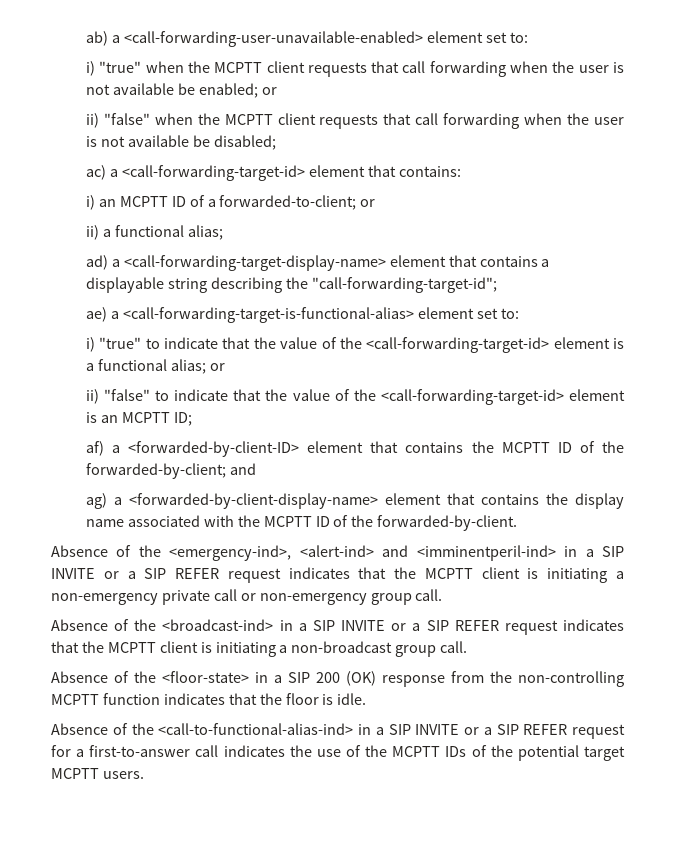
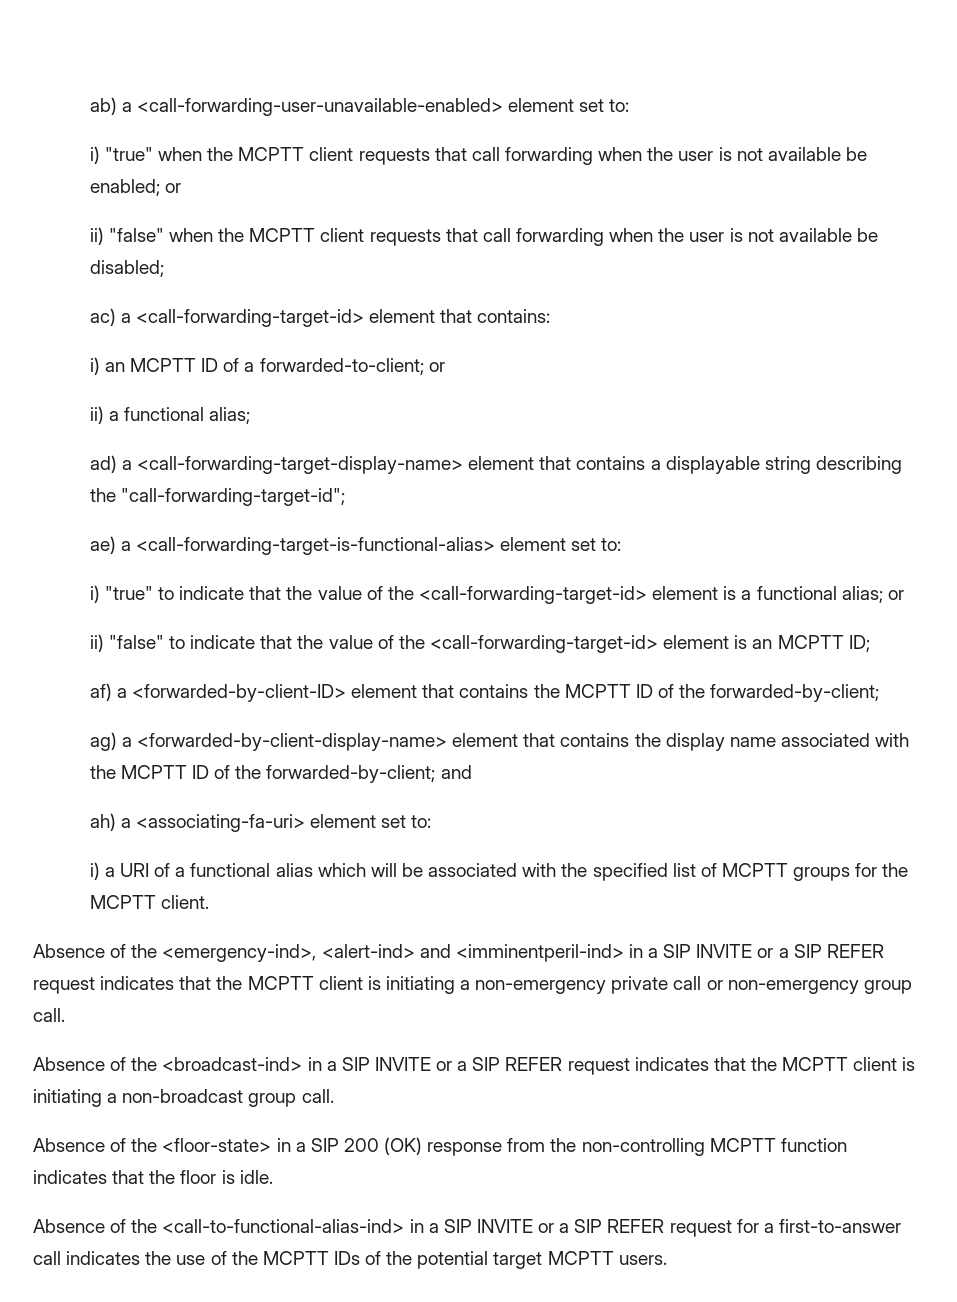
[229,463,256,475] and -> (880, 693) none
[377,515,518,531] forwarded-by-client. -> [266,765,472,783] [89,813,432,832] [89,862,909,881] [89,895,209,909] forwarded-by-client; and // ah) a <associating-fa-uri> element set to: // i) a URI of a functional alias which will be associated with the specified list of MCPTT groups for the MCPTT client.

